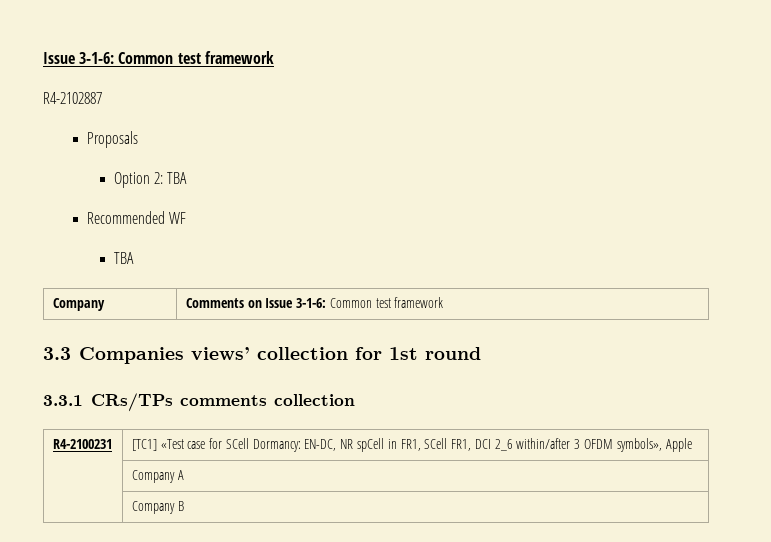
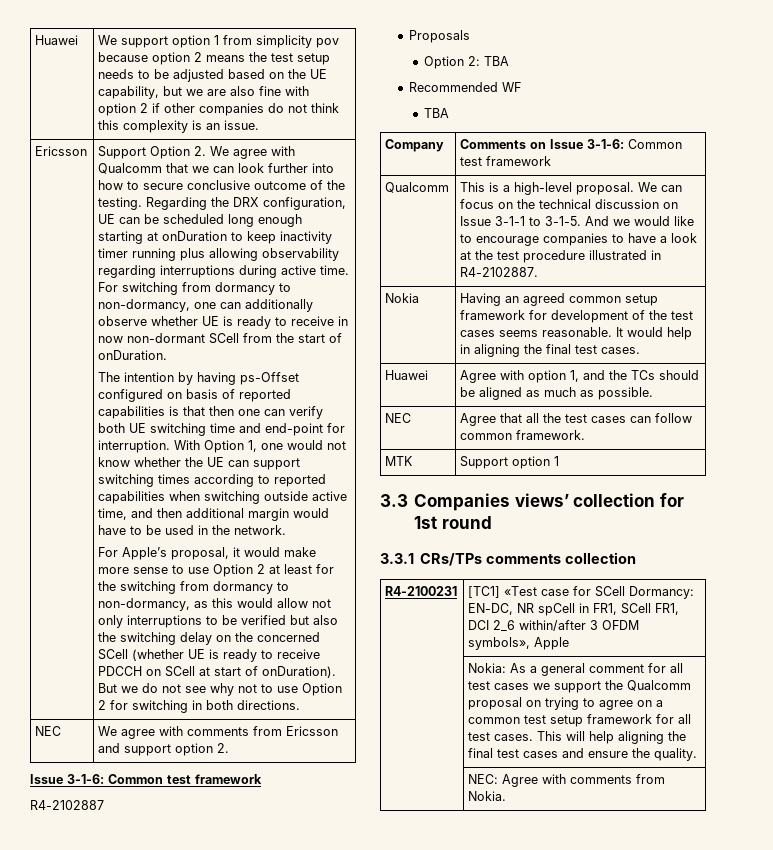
(43, 58) none -> [35,35,79,45] [98,35,340,48] [98,52,331,65] [98,69,328,82] [98,86,310,99] [98,103,340,116] [98,120,260,133] [35,146,88,156] [98,146,296,159] [98,163,335,174] [98,180,346,190] [98,197,347,210] [98,214,303,227] [98,231,333,244] [98,248,340,261] [98,265,350,278] [98,282,292,295] [98,299,314,312] [98,316,349,329] [98,333,343,344] [98,350,168,360] [98,372,300,385] [98,389,292,402] [98,406,324,419] [98,423,346,436] [98,440,347,453] [98,457,301,470] [98,474,327,487] [98,491,348,504] [98,508,330,521] [98,525,287,535] [98,547,317,560] [98,564,335,577] [98,581,290,594] [98,598,332,611] [98,615,339,628] [98,632,321,645] [98,649,321,662] [98,666,337,678] [98,683,343,696] [98,700,301,713] [35,726,62,736] [98,726,339,739] [98,743,230,756] Huawei | We support option 1 from simplicity pov because option 2 means the test setup needs to be adjusted based on the UE capability, but we are also fine with option 2 if other companies do not think this complexity is an issue. // Ericsson | Support Option 2. We agree with Qualcomm that we can look further into how to secure conclusive outcome of the testing. Regarding the DRX configuration, UE can be scheduled long enough starting at onDuration to keep inactivity timer running plus allowing observability regarding interruptions during active time. For switching from dormancy to non-dormancy, one can additionally observe whether UE is ready to receive in now non-dormant SCell from the start of onDuration. // The intention by having ps-Offset configured on basis of reported capabilities is that then one can verify both UE switching time and end-point for interruption. With Option 1, one would not know whether the UE can support switching times according to reported capabilities when switching outside active time, and then additional margin would have to be used in the network. // For Apple’s proposal, it would make more sense to use Option 2 at least for the switching from dormancy to non-dormancy, as this would allow not only interruptions to be verified but also the switching delay on the concerned SCell (whether UE is ready to receive PDCCH on SCell at start of onDuration). But we do not see why not to use Option 2 for switching in both directions. // NEC | We agree with comments from Ericsson and support option 2. //
(444, 302) none -> [385,182,450,193] [460,182,683,195] [460,199,679,209] [460,216,695,226] [460,233,698,246] [460,250,662,263] [460,267,539,277] [385,293,420,303] [460,293,659,306] [460,310,694,323] [460,327,693,340] [460,344,641,357] [385,370,429,380] [460,370,700,383] [460,387,654,400] [385,413,412,423] [460,413,693,426] [460,430,586,440] [385,456,414,466] [460,456,560,469] // Qualcomm | This is a high-level proposal. We can focus on the technical discussion on Issue 3-1-1 to 3-1-5. And we would like to encourage companies to have a look at the test procedure illustrated in R4-2102887. // Nokia | Having an agreed common setup framework for development of the test cases seems reasonable. It would help in aligning the final test cases. // Huawei | Agree with option 1, and the TCs should be aligned as much as possible. // NEC | Agree that all the test cases can follow common framework. // MTK | Support option 1
[131,470,184,483] [131,501,184,514] Company A // | Company B -> [468,663,684,676] [468,680,692,693] [468,697,664,710] [468,714,692,727] [468,731,687,744] [468,748,698,761] [468,774,666,787] [468,791,507,801] Nokia: As a general comment for all test cases we support the Qualcomm proposal on trying to agree on a common test setup framework for all test cases. This will help aligning the final test cases and ensure the quality. // | NEC: Agree with comments from Nokia.

